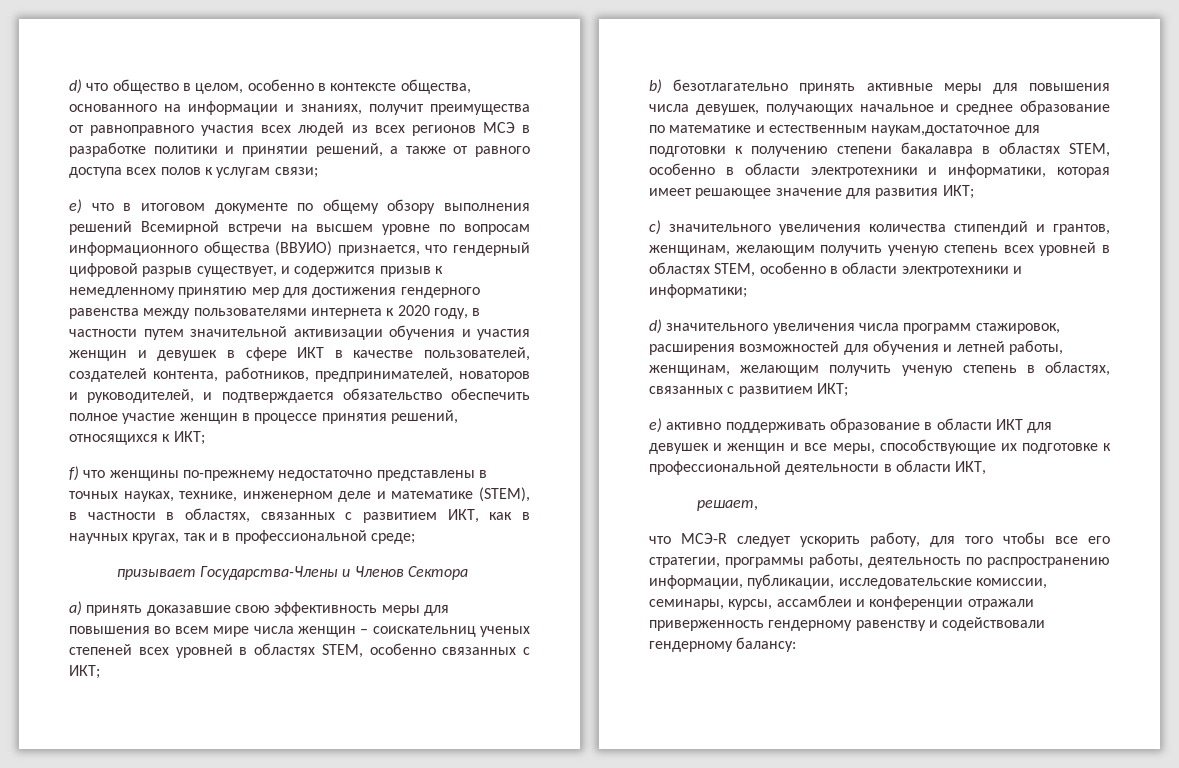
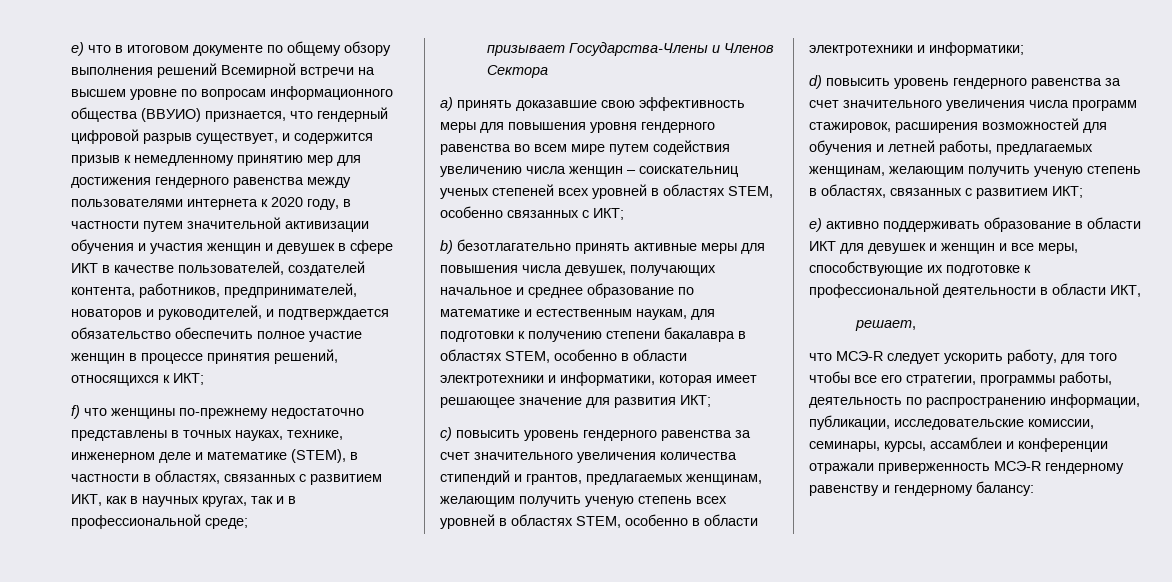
[69,79,471,94] [69,101,530,115] [69,122,530,136] [69,142,530,157] [69,167,318,178] d) что общество в целом, особенно в контексте общества, основанного на информации и знаниях, получит преимущества от равноправного участия всех людей из всех регионов МСЭ в разработке политики и принятии решений, а также от равного доступа всех полов к услугам связи; // -> (71, 49) none
[154,626,250,637] во всем мире -> [590,122,715,133] [440,140,730,155] [440,166,522,177] уровня гендерного равенства во всем мире путем содействия увеличению
[871,125,1011,136] наукам,достаточное -> [636,309,687,320] наукам,
(661, 227) none -> [456,430,751,441] [440,452,470,460] повысить уровень гендерного равенства за счет
(1110, 229) none -> [586,474,683,485] предлагаемых
(662, 326) none -> [826,78,1121,89] [809,100,839,108] повысить уровень гендерного равенства за счет
(1063, 347) none -> [996,144,1093,155] предлагаемых
(764, 625) none -> [994,461,1041,471] МСЭ-R
[942,617,1046,631] содействовали -> (890, 489) none

